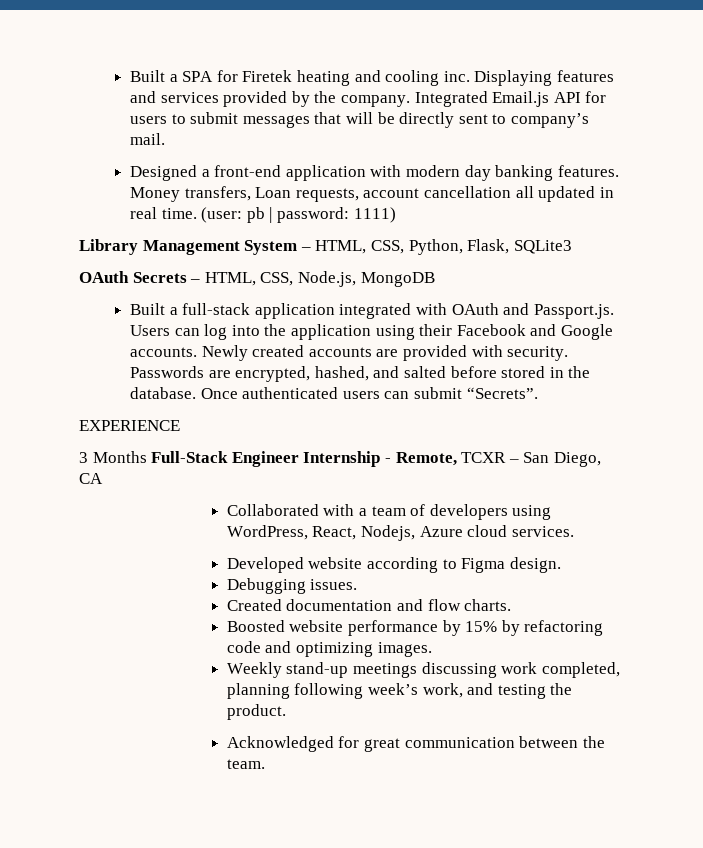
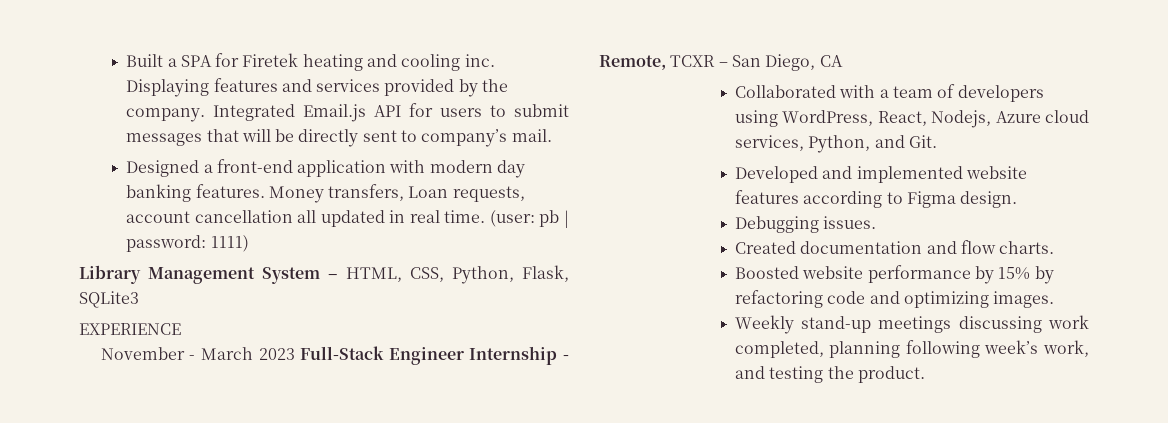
[79,271,435,287] [129,303,614,319] [129,324,613,340] [129,345,569,361] [129,366,591,382] [129,387,538,399] [79,420,180,431] [79,451,147,463] OAuth Secrets – HTML, CSS, Node.js, MongoDB // Built a full-stack application integrated with OAuth and Passport.js. Users can log into the application using their Facebook and Google accounts. Newly created accounts are provided with security. Passwords are encrypted, hashed, and salted before stored in the database. Once authenticated users can submit “Secrets”. // EXPERIENCE // 3 Months -> [79,323,181,335] [100,347,295,360] EXPERIENCE // November - March 2023
[511,526,574,537] [226,557,363,573] services. // Developed website -> [734,135,937,153] [734,166,1027,183] [734,190,799,204] services, Python, and Git. // Developed and implemented website features
[226,736,605,752] [226,759,265,769] // Acknowledged for great communication between the team. -> (925, 374) none

